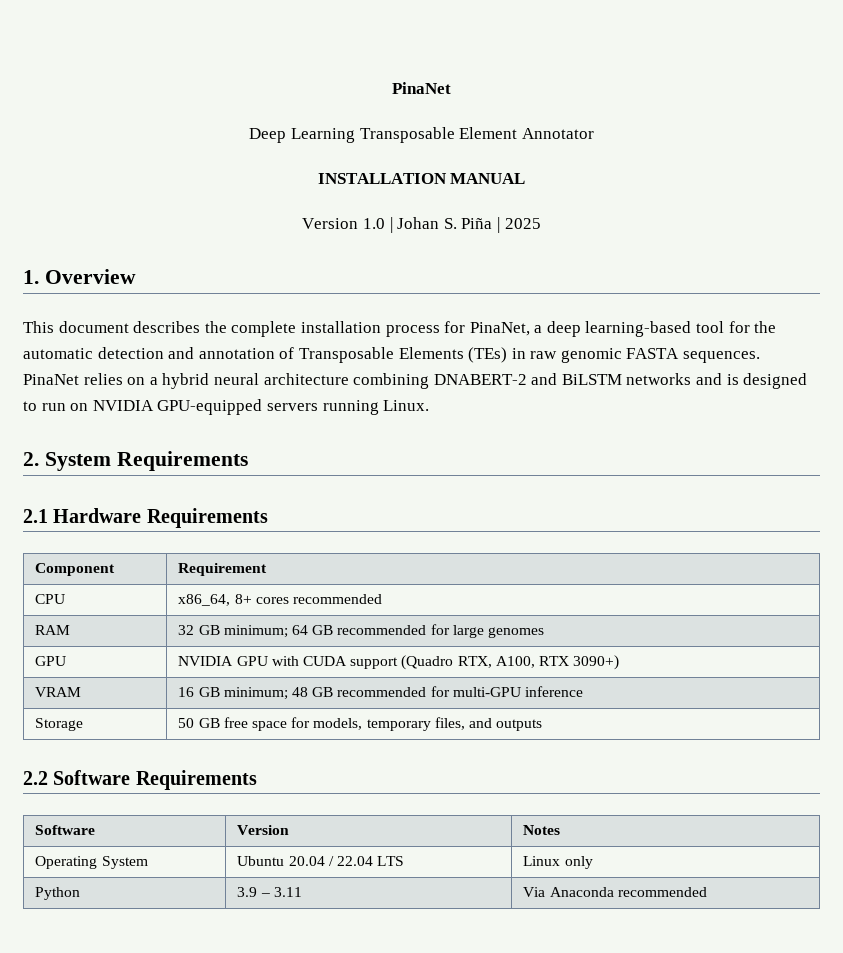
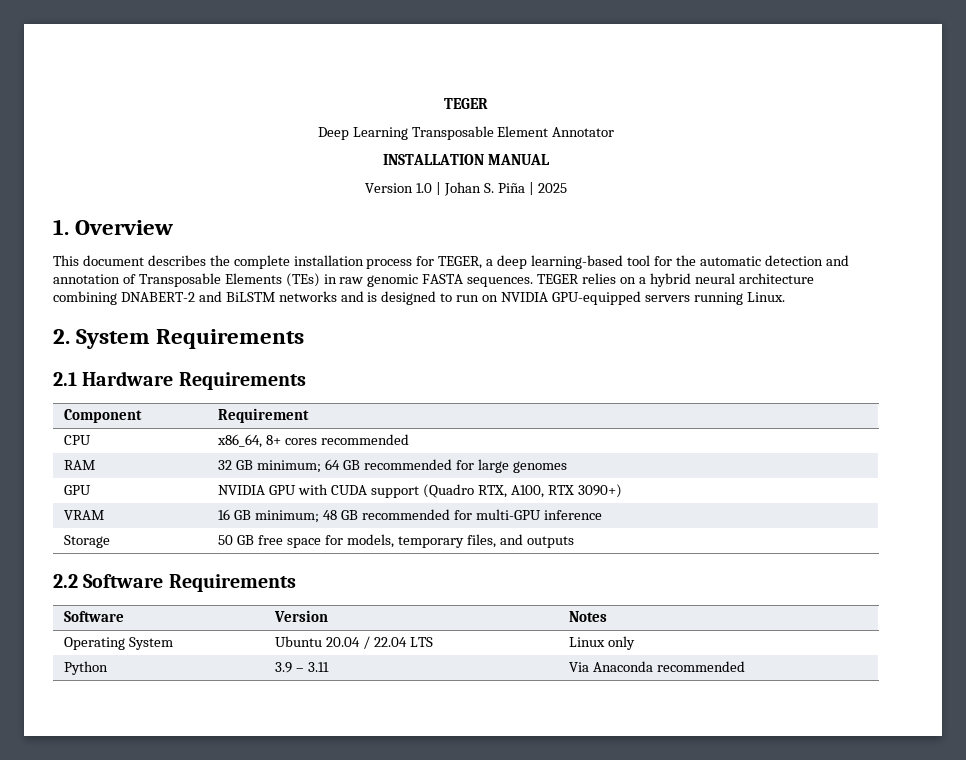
[392,82,451,94] PinaNet -> [444,98,488,109] TEGER
[469,322,530,336] PinaNet, -> [438,256,483,269] TEGER,
[23,374,79,385] PinaNet -> [537,274,580,284] TEGER

